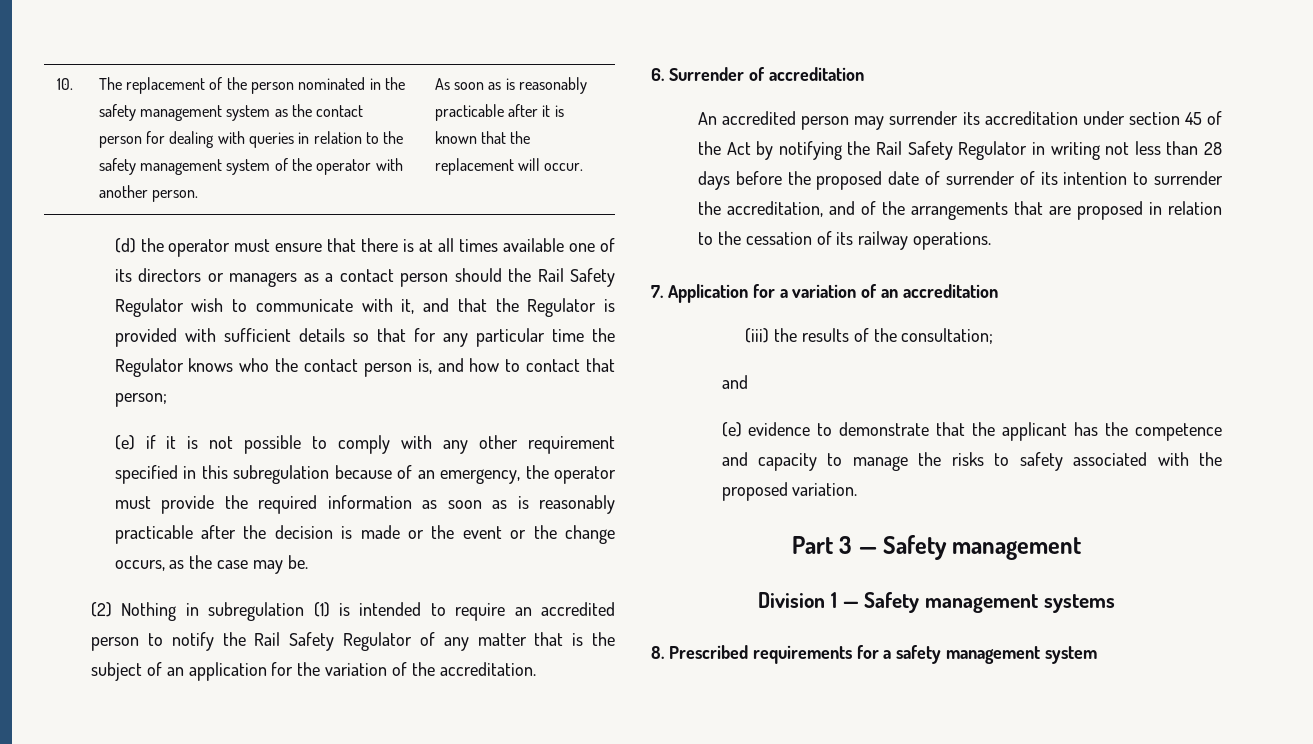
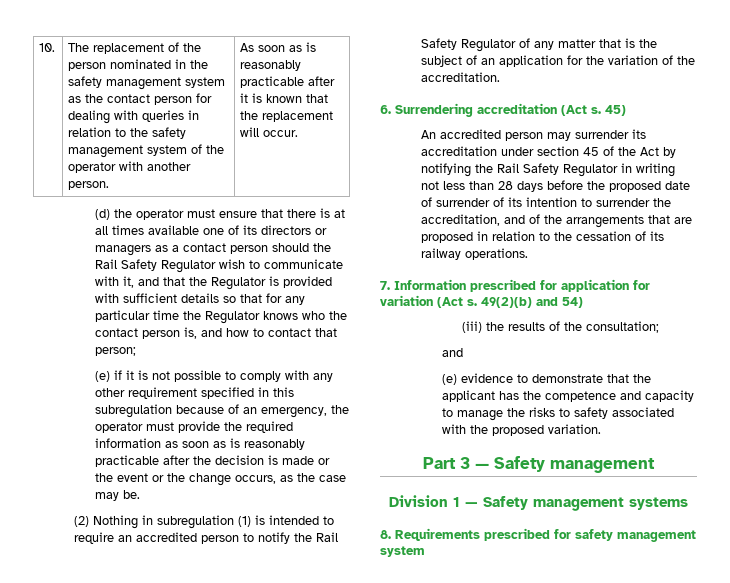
[668,67,864,81] Surrender of accreditation -> [395,103,626,117] Surrendering accreditation (Act s. 45)
[667,284,999,303] Application for a variation of an accreditation -> [394,279,650,292] [380,295,583,308] Information prescribed for application for variation (Act s. 49(2)(b) and 54)
[668,645,892,664] Prescribed requirements for a -> [395,528,571,541] Requirements prescribed for

